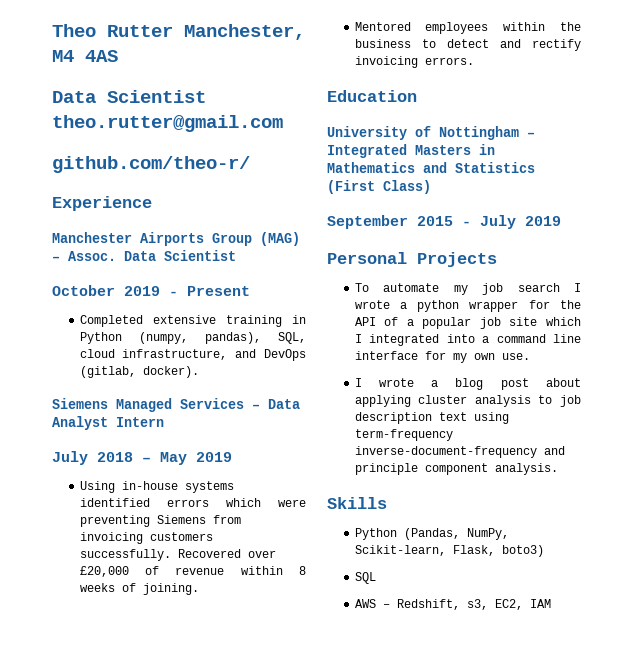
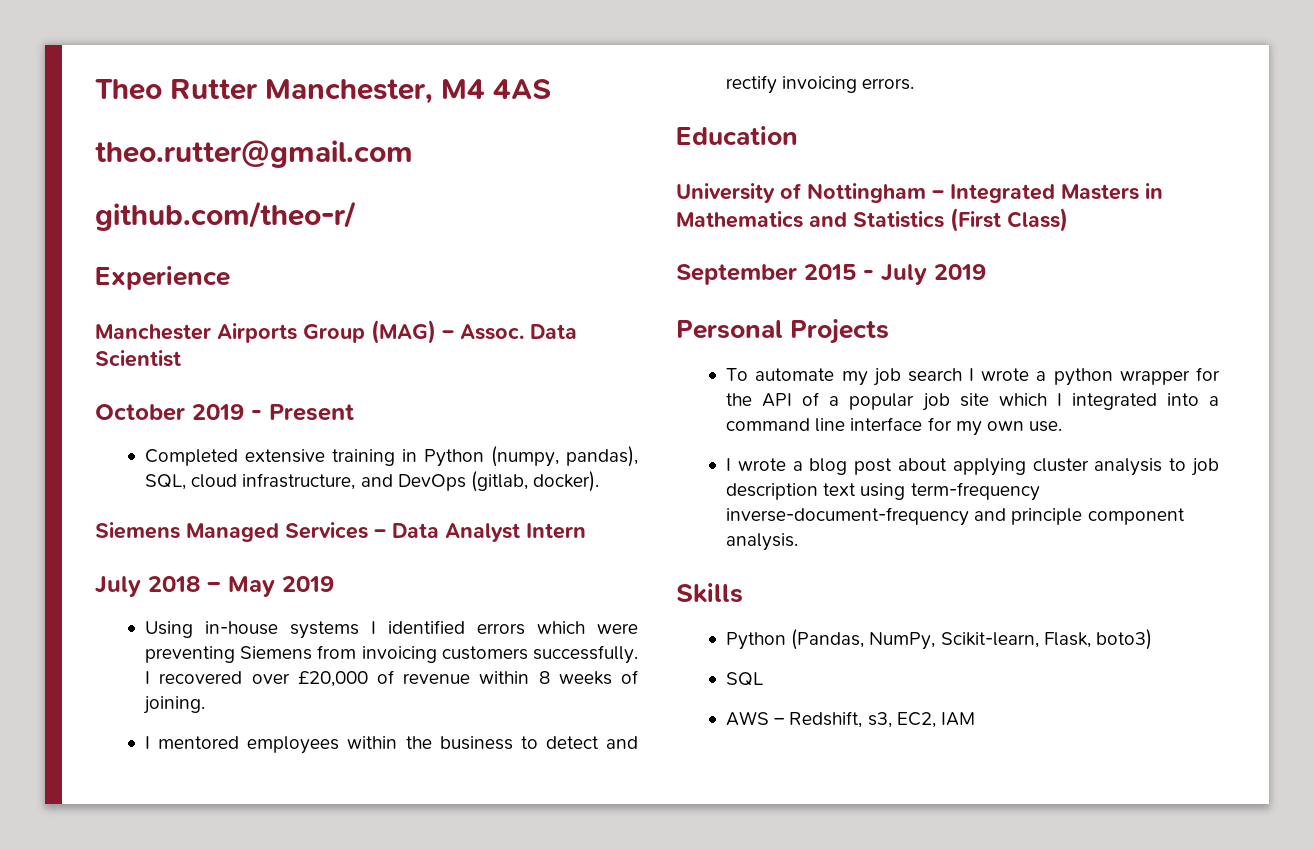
[52,90,206,103] Data Scientist -> (552, 89) none
(234, 487) none -> [371,621,377,634] I
[177,549,241,558] Recovered -> [145,671,243,684] I recovered
[354,22,411,31] Mentored -> [145,736,240,749] I mentored

